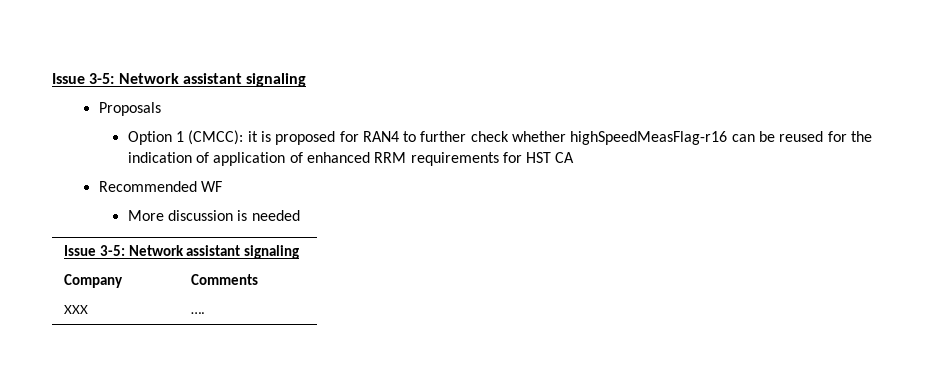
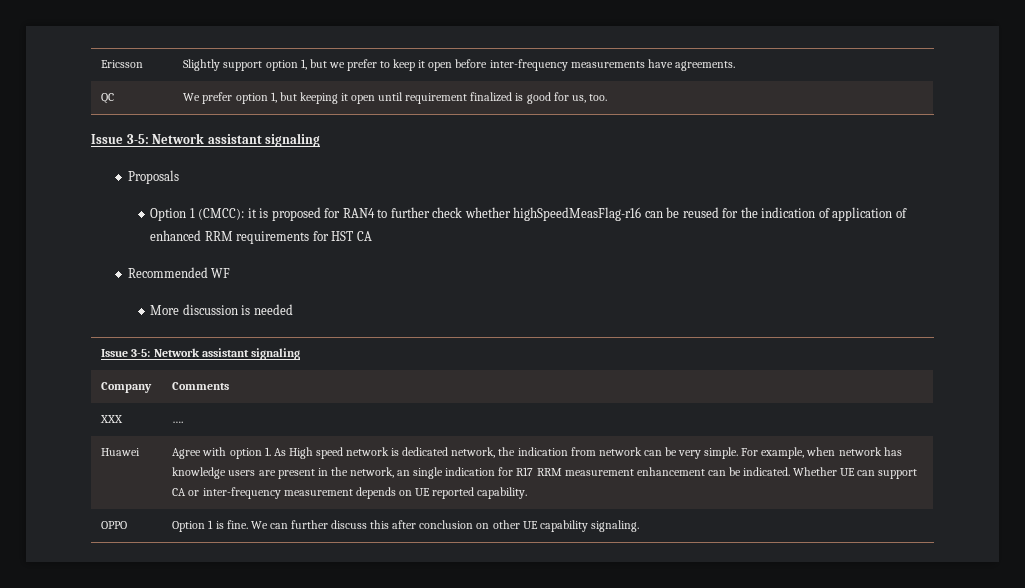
(52, 78) none -> [101,60,144,68] [183,59,735,71] [101,93,115,104] [183,92,607,104] Ericsson | Slightly support option 1, but we prefer to keep it open before inter-frequency measurements have agreements. // QC | We prefer option 1, but keeping it open until requirement finalized is good for us, too. //
(205, 313) none -> [101,448,141,456] [172,447,902,459] [172,467,918,479] [172,487,528,499] [101,521,128,529] [172,520,639,532] // Huawei | Agree with option 1. As High speed network is dedicated network, the indication from network can be very simple. For example, when network has knowledge users are present in the network, an single indication for R17 RRM measurement enhancement can be indicated. Whether UE can support CA or inter-frequency measurement depends on UE reported capability. // OPPO | Option 1 is fine. We can further discuss this after conclusion on other UE capability signaling.

